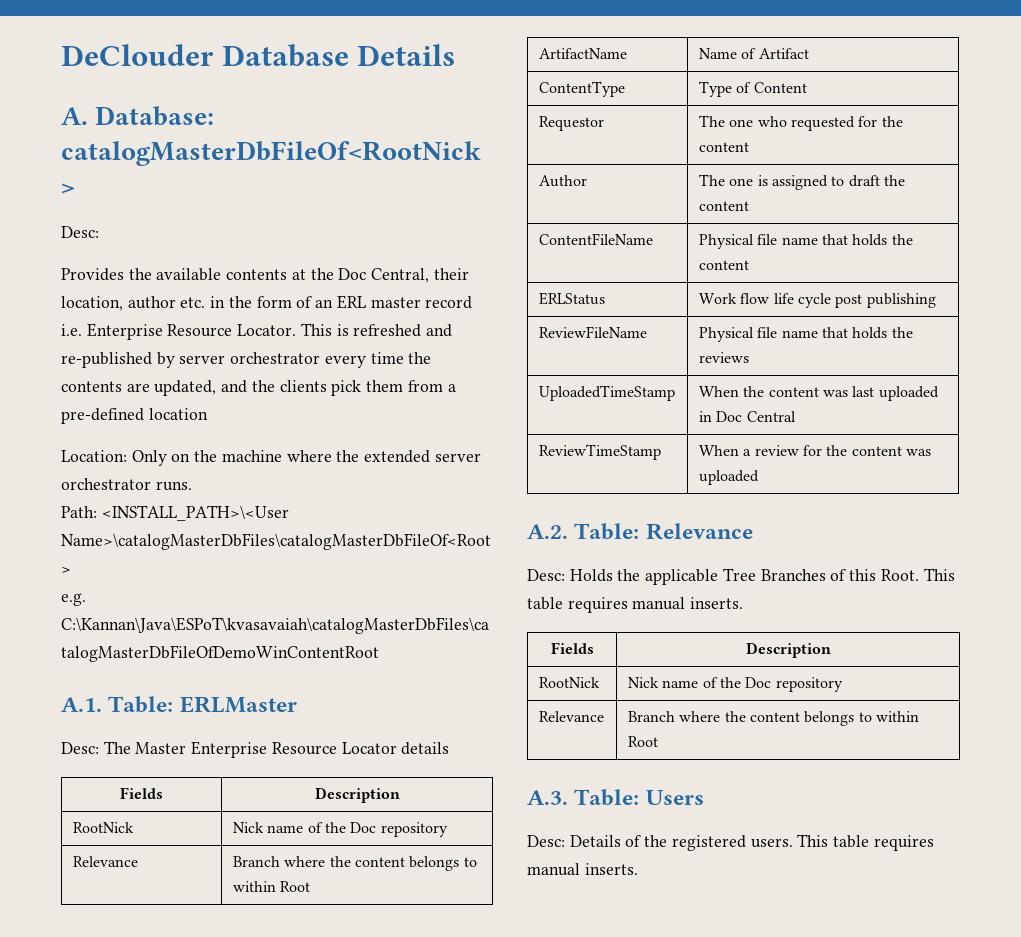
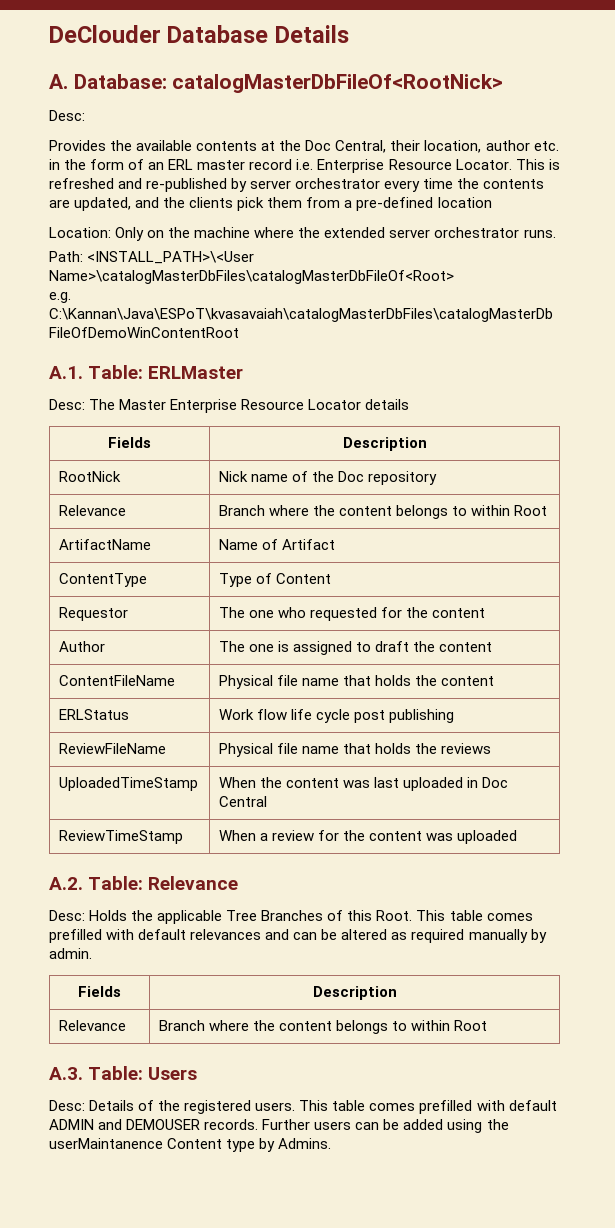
[567,597,744,613] [550,642,594,654] [745,642,831,658] [538,677,600,688] [627,677,843,692] requires manual inserts. // Fields | Description // RootNick | Nick name of the Doc repository -> [486,913,533,921] [49,929,547,943] [49,948,92,959] [78,986,121,997] [312,986,397,1000] comes prefilled with default relevances and can be altered as required manually by admin. // Fields | Description
[873,835,934,851] [527,863,638,876] requires manual inserts. -> [369,1100,557,1114] [49,1119,509,1133] [49,1138,332,1152] comes prefilled with default ADMIN and DEMOUSER records. Further users can be added using the userMaintanence Content type by Admins.

